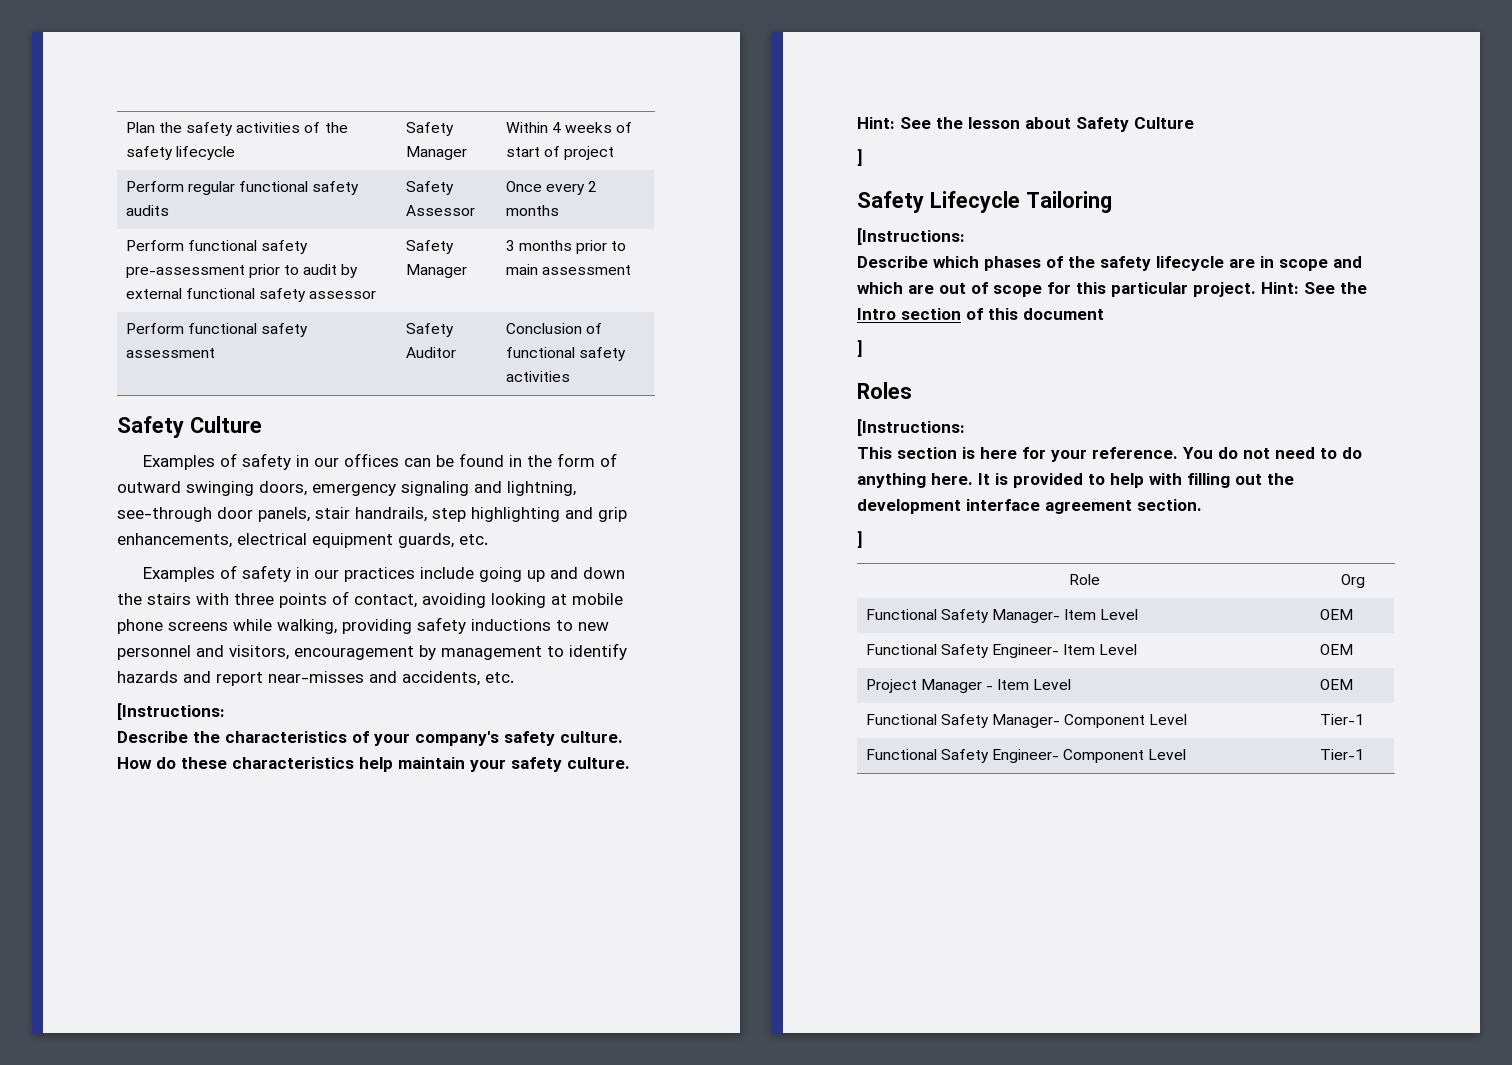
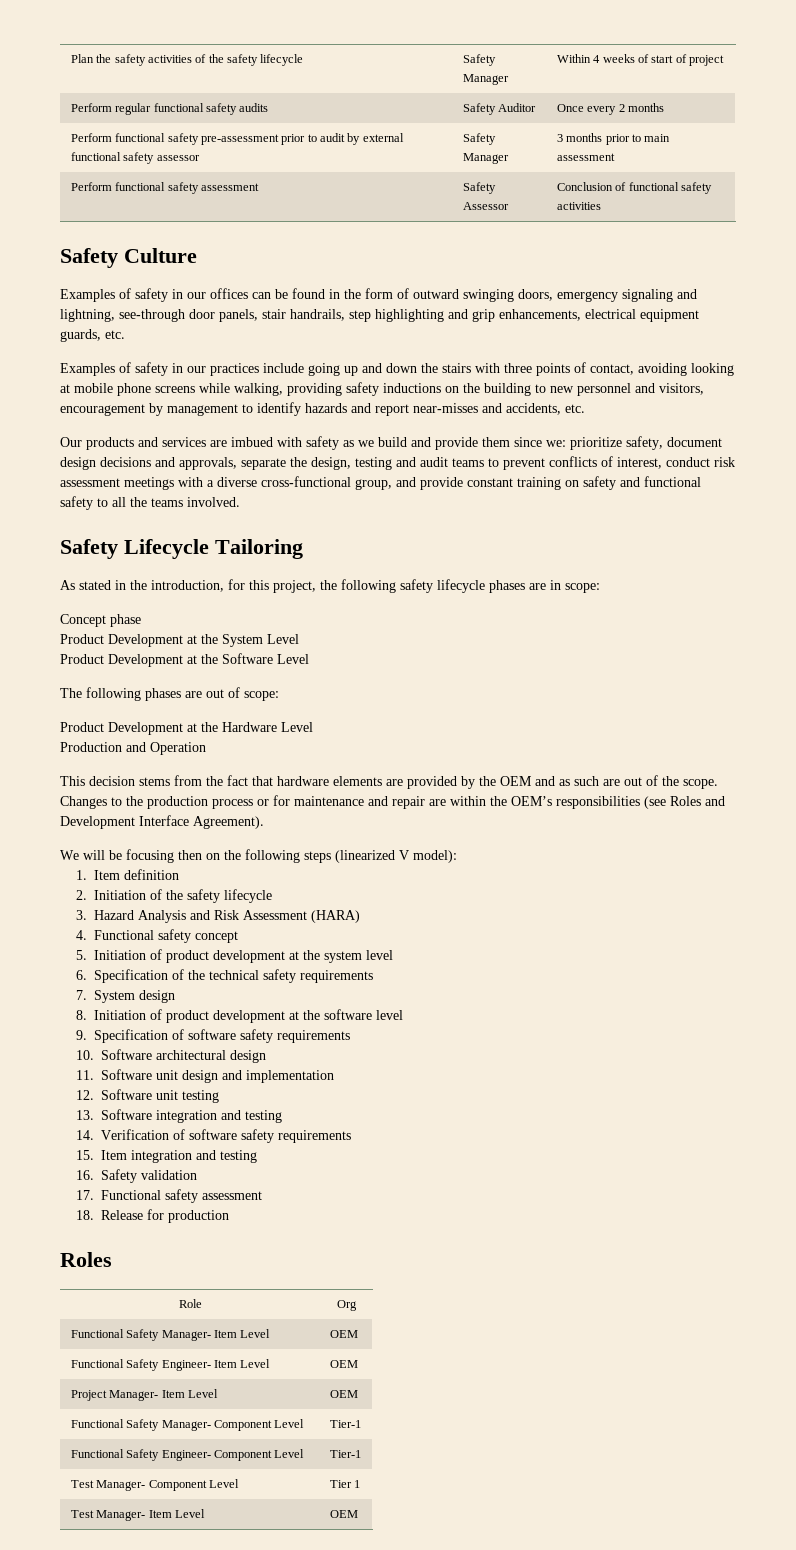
[405,205,475,216] Assessor -> [498,103,537,112] Auditor
[405,347,456,358] Auditor -> [462,202,509,210] Assessor
(551, 625) none -> [445,383,531,396] on the building
[117,703,225,720] [117,731,623,746] [117,757,630,772] [857,117,1194,132] [857,149,863,166] [857,191,1112,213] [857,228,965,245] [857,256,1362,271] [857,282,1367,297] [857,308,1104,320] [857,340,863,357] [857,382,912,399] [857,419,965,436] [857,447,1362,462] [857,473,1294,488] [857,499,1202,514] [857,531,863,548] [Instructions: // Describe the characteristics of your company's safety culture. How do these characteristics help maintain your safety culture. Hint: See the lesson about Safety Culture // ] // Safety Lifecycle Tailoring // [Instructions: // Describe which phases of the safety lifecycle are in scope and which are out of scope for this particular project. Hint: See the Intro section of this document // ] // Roles // [Instructions: // This section is here for your reference. You do not need to do anything here. It is provided to help with filling out the development interface agreement section. // ] -> [60,436,722,450] [60,456,735,470] [60,476,701,490] [60,496,240,510] [60,539,303,559] [60,579,600,593] [60,614,141,627] [60,634,299,647] [60,653,309,667] [60,687,279,701] [60,722,313,735] [60,742,206,755] [60,775,718,789] [60,795,725,809] [60,815,264,829] [60,849,457,863] [75,869,179,880] [75,889,272,903] [75,910,360,923] [75,929,238,943] [75,949,393,963] [75,969,373,983] [75,990,175,1003] [75,1009,403,1023] [75,1029,350,1043] [75,1049,266,1063] [75,1069,334,1083] [75,1089,219,1103] [75,1109,282,1123] [75,1129,351,1143] [75,1150,257,1163] [75,1169,197,1183] [75,1189,262,1203] [75,1209,229,1223] [60,1252,112,1267] Our products and services are imbued with safety as we build and provide them since we: prioritize safety, document design decisions and approvals, separate the design, testing and audit teams to prevent conflicts of interest, conduct risk assessment meetings with a diverse cross-functional group, and provide constant training on safety and functional safety to all the teams involved. // Safety Lifecycle Tailoring // As stated in the introduction, for this project, the following safety lifecycle phases are in scope: // Concept phase // Product Development at the System Level // Product Development at the Software Level // The following phases are out of scope: // Product Development at the Hardware Level // Production and Operation // This decision stems from the fact that hardware elements are provided by the OEM and as such are out of the scope. Changes to the production process or for maintenance and repair are within the OEM’s responsibilities (see Roles and Development Interface Agreement). // We will be focusing then on the following steps (linearized V model): // 1. Item definition // 2. Initiation of the safety lifecycle // 3. Hazard Analysis and Risk Assessment (HARA) // 4. Functional safety concept // 5. Initiation of product development at the system level // 6. Specification of the technical safety requirements // 7. System design // 8. Initiation of product development at the software level // 9. Specification of software safety requirements // 10. Software architectural design // 11. Software unit design and implementation // 12. Software unit testing // 13. Software integration and testing // 14. Verification of software safety requirements // 15. Item integration and testing // 16. Safety validation // 17. Functional safety assessment // 18. Release for production // Roles
[920,679,994,693] Manager - -> [109,1390,159,1401] Manager-
(1364, 754) none -> [70,1479,239,1491] [329,1480,361,1488] [70,1509,205,1521] [329,1510,358,1518] // Test Manager- Component Level | Tier 1 // Test Manager- Item Level | OEM

